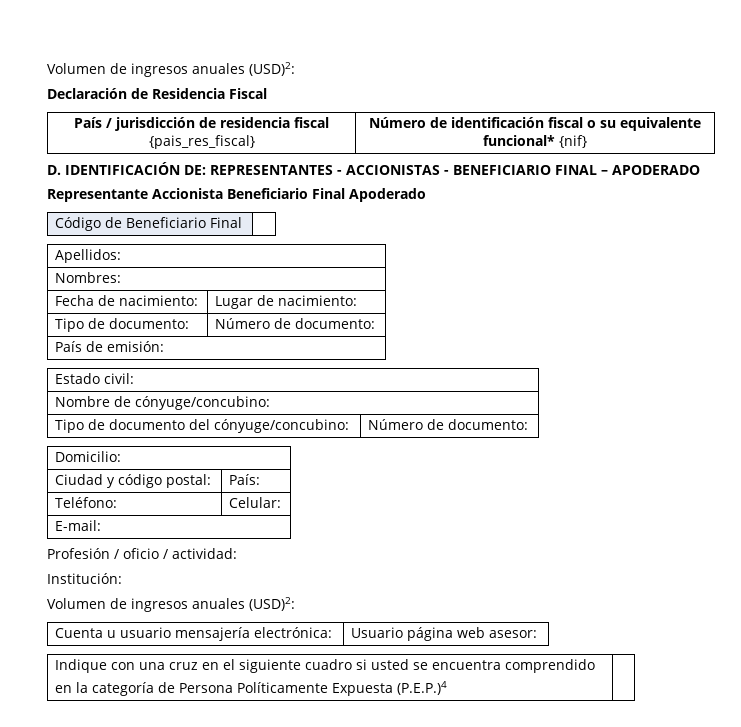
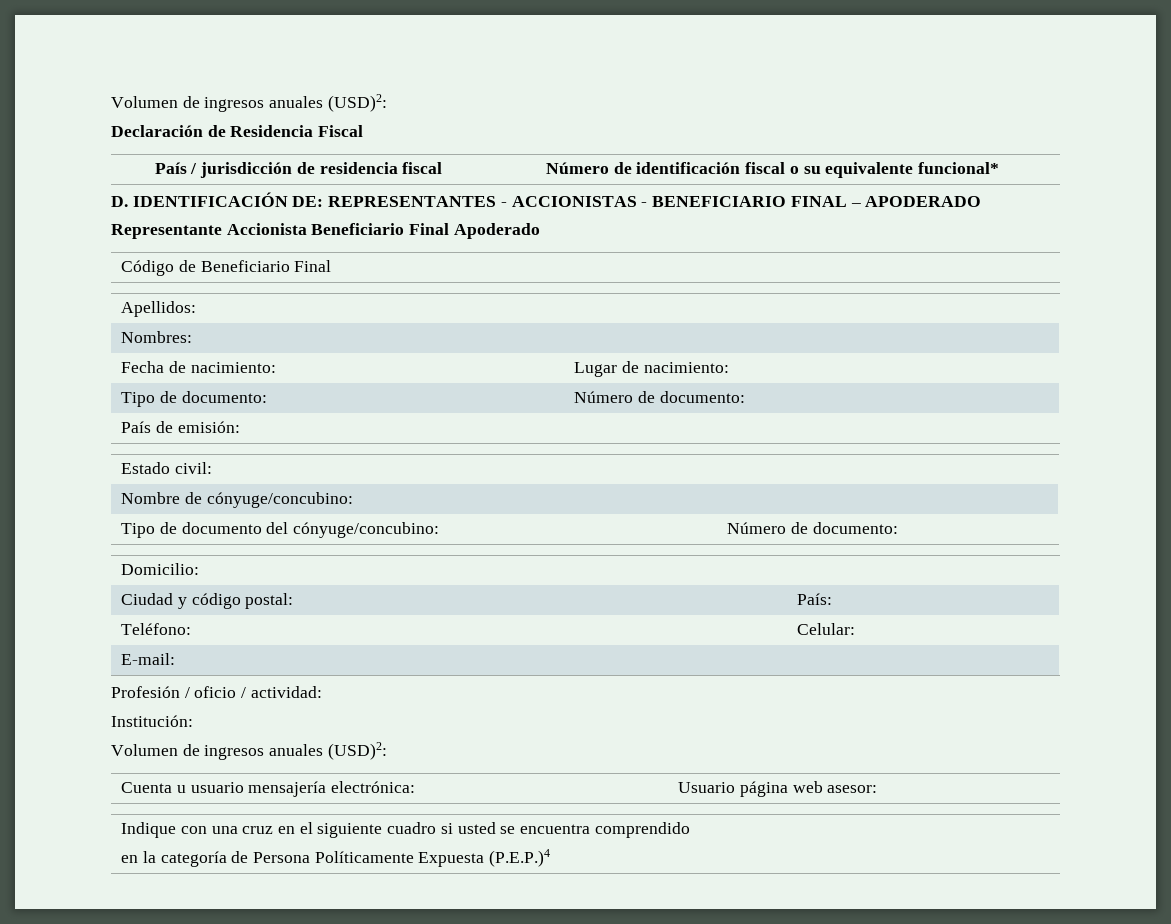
[148,135,255,149] {pais_res_fiscal} -> (443, 168) none
[559,135,587,148] {nif} -> (1000, 168) none

